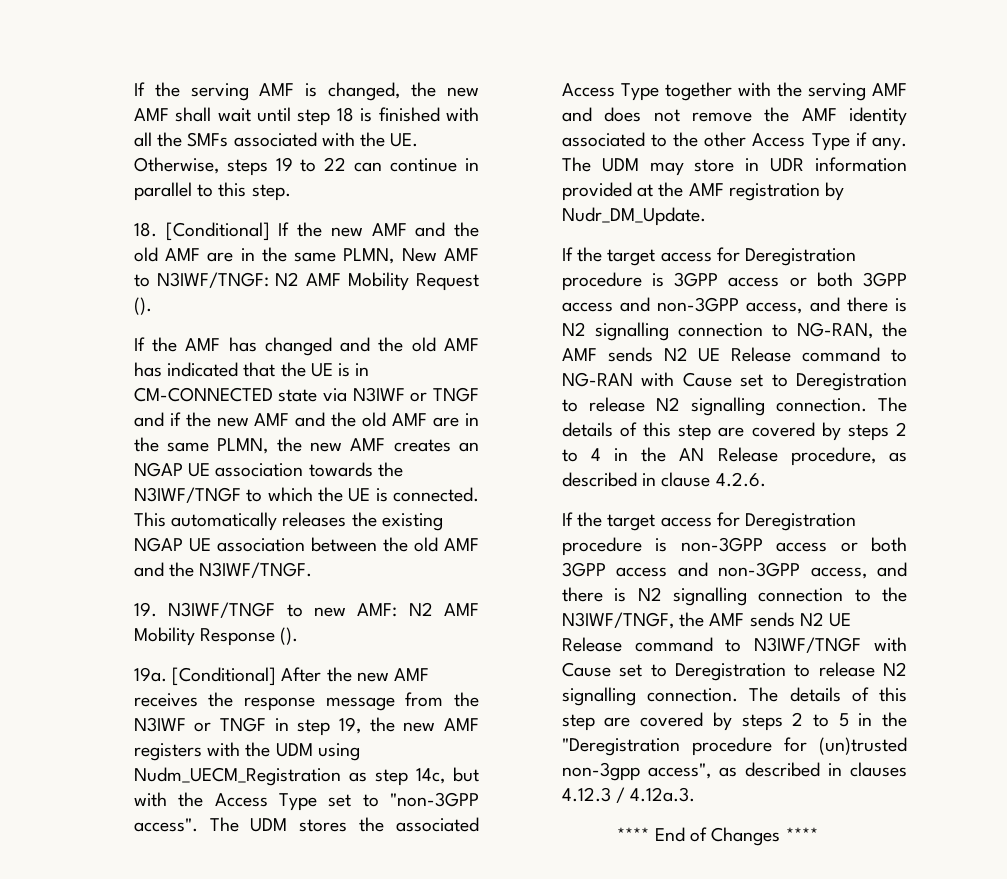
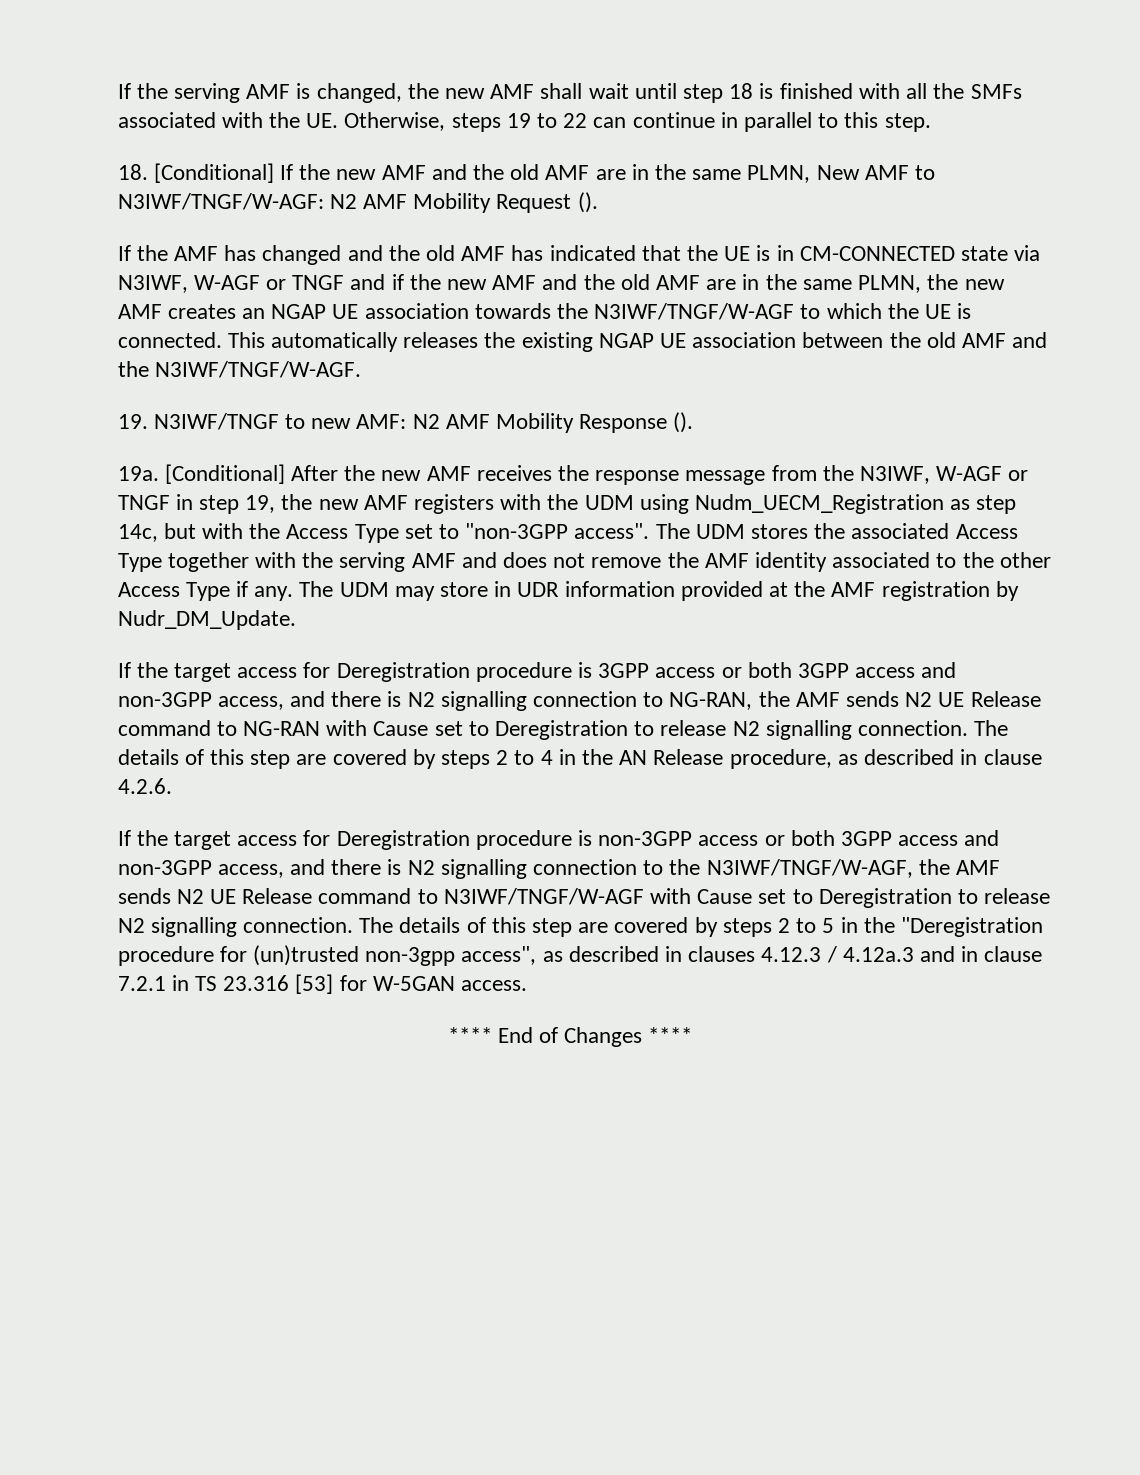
[156,272,269,288] N3IWF/TNGF: -> [117,193,324,210] N3IWF/TNGF/W-AGF:
[352,387,405,402] N3IWF -> [117,275,260,293] N3IWF, W-AGF
[133,487,241,503] N3IWF/TNGF -> [594,303,795,320] N3IWF/TNGF/W-AGF
[199,562,313,578] N3IWF/TNGF. -> [154,361,361,378] N3IWF/TNGF/W-AGF.
[133,717,186,732] N3IWF -> [860,466,1003,484] N3IWF, W-AGF
[561,612,852,629] [561,637,862,653] N3IWF/TNGF, the AMF sends N2 UE Release command to N3IWF/TNGF -> [706,859,1001,878] [117,888,644,905] N3IWF/TNGF/W-AGF, the AMF sends N2 UE Release command to N3IWF/TNGF/W-AGF
[630,787,696,802] 4.12a.3. -> [842,946,1043,962] [117,974,528,994] 4.12a.3 and in clause 7.2.1 in TS 23.316 [53] for W-5GAN access.

